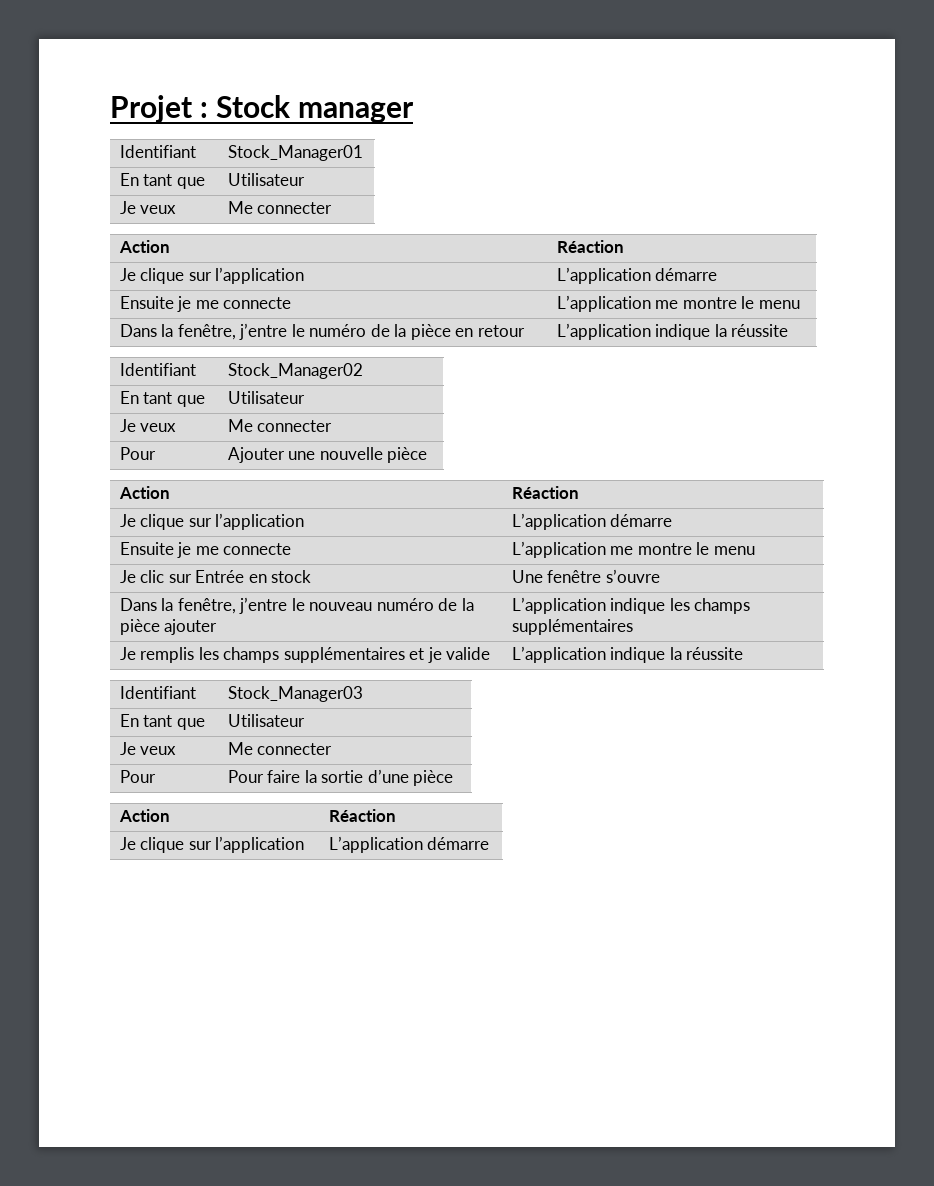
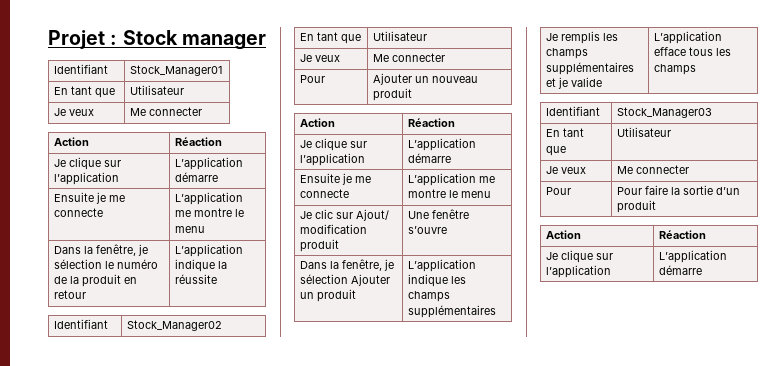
[239,323,288,340] j’entre -> [138,244,149,256] [54,259,103,269] je sélection
[410,324,451,340] pièce -> [82,274,122,287] produit
[288,447,428,463] une nouvelle pièce -> [415,76,479,83] [373,88,413,101] un nouveau produit
[195,570,312,583] Entrée en stock -> [356,209,390,221] [300,224,368,234] [300,239,340,252] Ajout/ modification produit
[239,597,474,614] [120,619,218,635] j’entre le nouveau numéro de la pièce ajouter -> [384,259,395,271] [300,274,391,286] [300,289,357,302] je sélection Ajouter un produit
[610,647,744,663] indique la réussite -> [654,47,732,56] [654,64,697,75] efface tous les champs
[367,769,454,786] d’une pièce -> [716,187,741,195] [617,200,657,213] d’un produit

